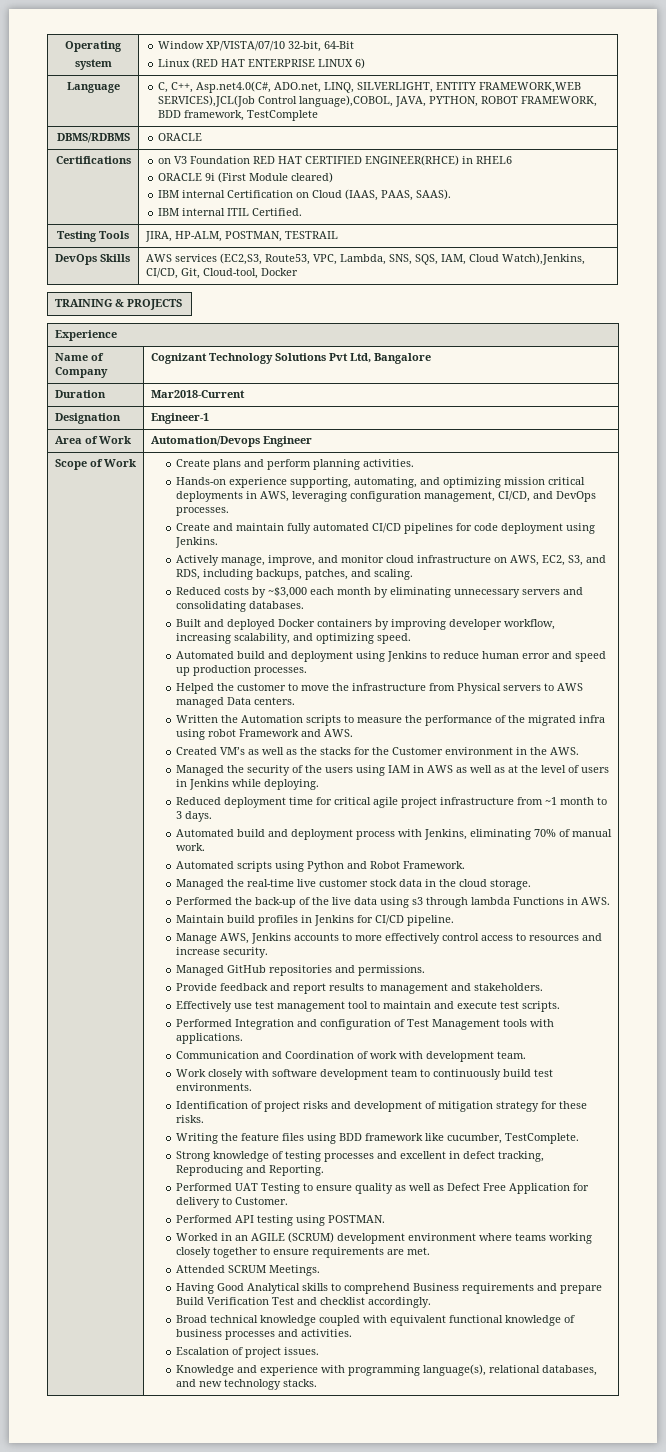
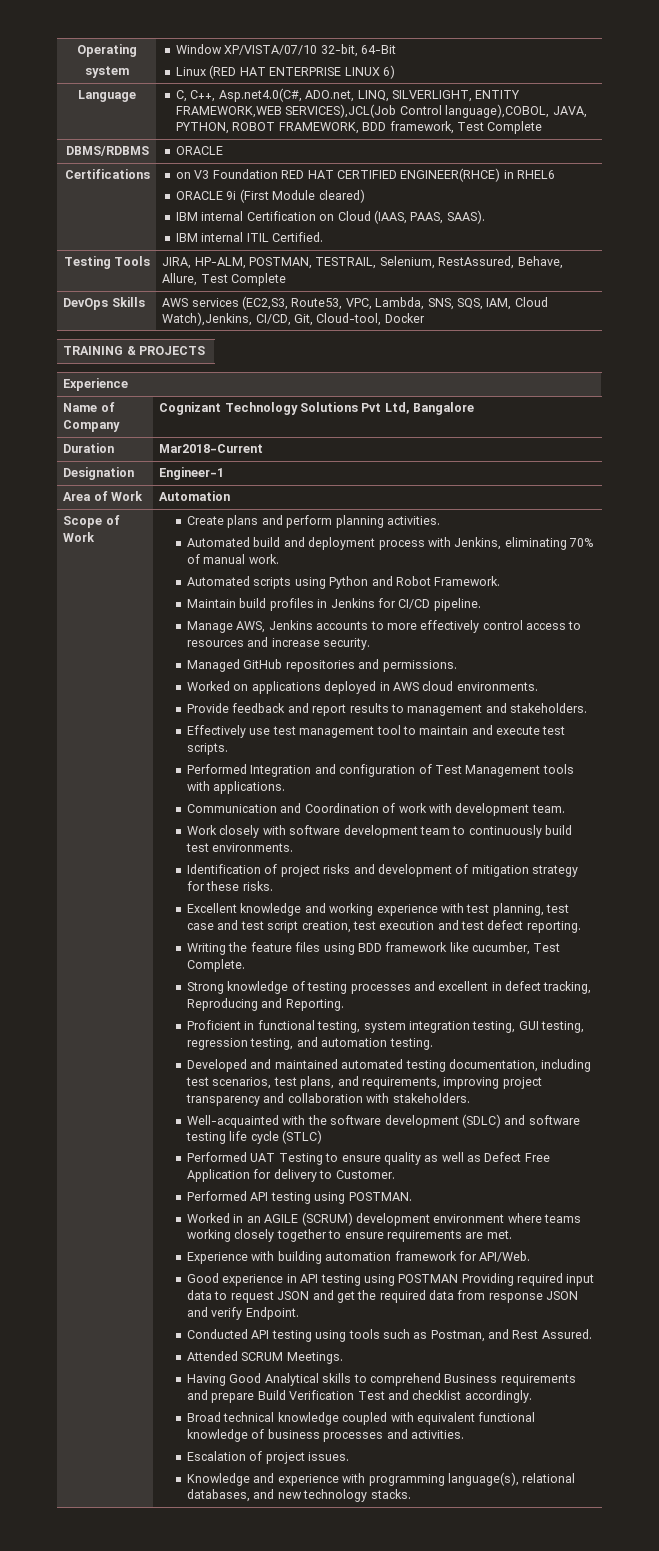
[246,110,318,121] TestComplete -> [456,121,543,134] Test Complete
[284,231,338,239] TESTRAIL -> [315,256,563,269] [162,273,287,286] TESTRAIL, Selenium, RestAssured, Behave, Allure, Test Complete
[150,436,312,447] Automation/Devops Engineer -> [159,491,231,501] Automation
[175,477,585,488] [175,491,596,502] [175,507,229,516] [175,523,595,534] [174,537,218,548] [175,555,606,566] [175,569,413,580] [175,587,583,598] [175,601,304,612] [175,619,555,630] [175,633,411,644] [175,651,606,662] [175,665,307,676] [175,683,583,694] [175,697,295,708] [175,715,605,726] [175,729,353,740] [175,747,579,755] [175,765,609,776] [175,779,319,790] [175,797,607,808] [175,811,212,822] // Hands-on experience supporting, automating, and optimizing mission critical deployments in AWS, leveraging configuration management, CI/CD, and DevOps processes. // Create and maintain fully automated CI/CD pipelines for code deployment using Jenkins. // Actively manage, improve, and monitor cloud infrastructure on AWS, EC2, S3, and RDS, including backups, patches, and scaling. // Reduced costs by ~$3,000 each month by eliminating unnecessary servers and consolidating databases. // Built and deployed Docker containers by improving developer workflow, increasing scalability, and optimizing speed. // Automated build and deployment using Jenkins to reduce human error and speed up production processes. // Helped the customer to move the infrastructure from Physical servers to AWS managed Data centers. // Written the Automation scripts to measure the performance of the migrated infra using robot Framework and AWS. // Created VM’s as well as the stacks for the Customer environment in the AWS. // Managed the security of the users using IAM in AWS as well as at the level of users in Jenkins while deploying. // Reduced deployment time for critical agile project infrastructure from ~1 month to 3 days. -> (440, 520) none
[175,879,531,890] [175,897,610,908] // Managed the real-time live customer stock data in the cloud storage. // Performed the back-up of the live data using s3 through lambda Functions in AWS. -> (501, 581) none
(425, 970) none -> [187,681,538,694] // Worked on applications deployed in AWS cloud environments.
(204, 1119) none -> [187,903,570,916] [187,920,581,933] // Excellent knowledge and working experience with test planning, test case and test script creation, test execution and test defect reporting.
[504,1133,579,1144] TestComplete. -> [533,943,561,952] [187,959,246,972] Test Complete.
(324, 1170) none -> [187,1020,585,1033] [187,1037,433,1050] [187,1059,592,1072] [186,1076,542,1089] [186,1093,470,1106] [187,1114,580,1128] [186,1130,323,1144] // Proficient in functional testing, system integration testing, GUI testing, regression testing, and automation testing. // Developed and maintained automated testing documentation, including test scenarios, test plans, and requirements, improving project transparency and collaboration with stakeholders. // Well-acquainted with the software development (SDLC) and software testing life cycle (STLC)
(430, 1251) none -> [187,1251,531,1264] [187,1273,595,1286] [187,1290,579,1303] [187,1307,299,1320] [187,1329,592,1342] // Experience with building automation framework for API/Web. // Good experience in API testing using POSTMAN Providing required input data to request JSON and get the required data from response JSON and verify Endpoint. // Conducted API testing using tools such as Postman, and Rest Assured.

